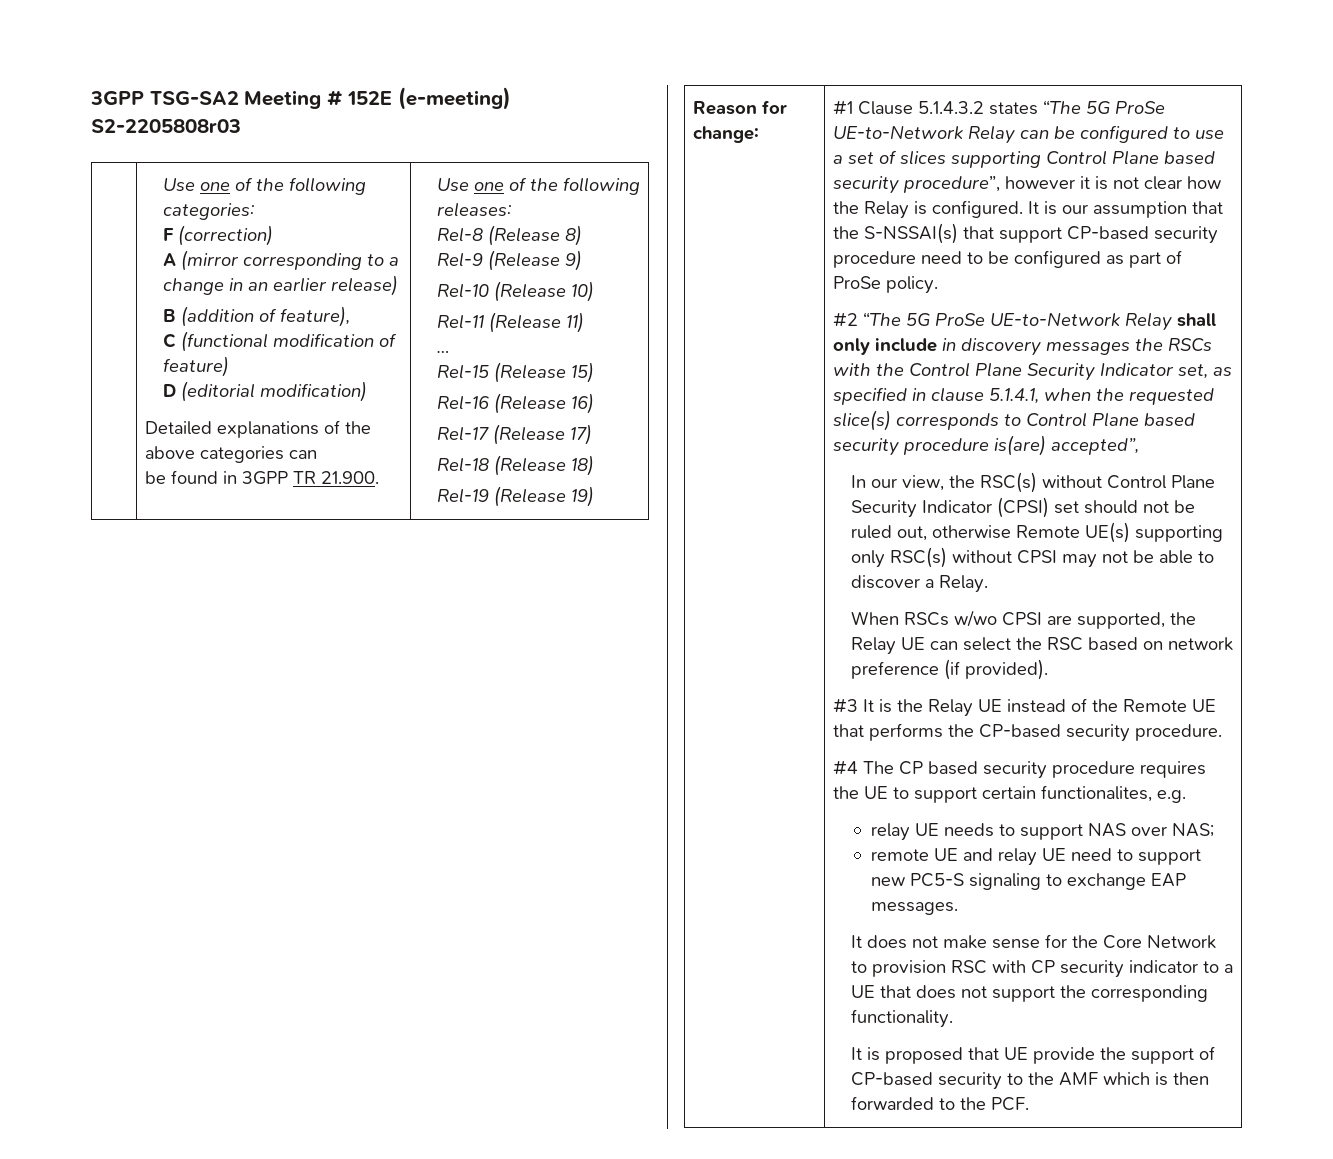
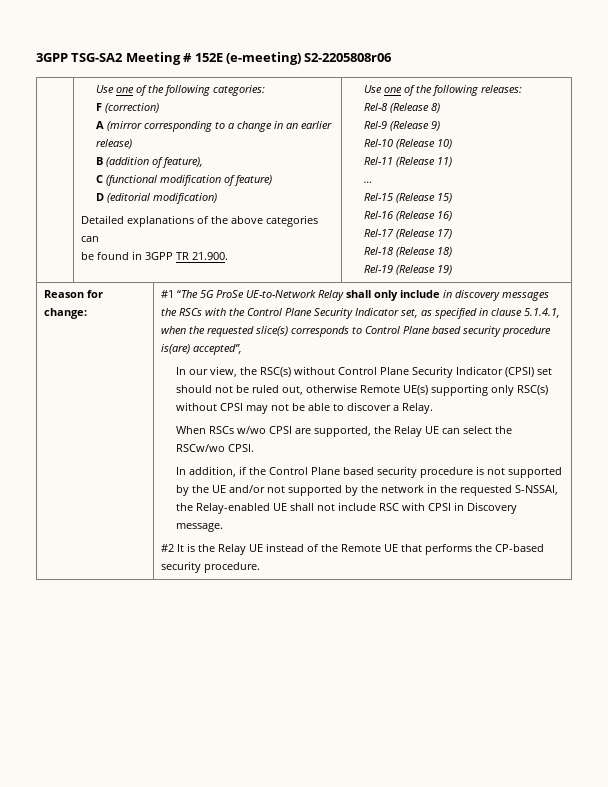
[91,119,241,133] S2-2205808r03 -> [304,53,393,62] S2-2205808r06
[857,100,1165,115] [832,125,1224,144] [832,150,1215,168] [832,175,1221,194] [832,200,1223,219] [832,223,1218,244] [832,250,1182,268] [832,276,938,294] [832,312,858,327] Clause 5.1.4.3.2 states “The 5G ProSe UE-to-Network Relay can be configured to use a set of slices supporting Control Plane based security procedure”, however it is not clear how the Relay is configured. It is our assumption that the S-NSSAI(s) that support CP-based security procedure need to be configured as part of ProSe policy. // #2 -> (175, 294) none
[1046,637,1233,651] [850,659,1048,680] [832,698,858,713] RSC based on network preference (if provided). // #3 -> [176,444,255,452] [176,466,563,478] [176,484,559,496] [176,502,518,514] [176,523,224,532] [161,544,175,552] RSCw/wo CPSI. // In addition, if the Control Plane based security procedure is not supported by the UE and/or not supported by the network in the requested S-NSSAI, the Relay-enabled UE shall not include RSC with CPSI in Discovery message. // #2
[832,760,1206,779] [832,785,1186,803] [871,823,1215,841] [871,848,1202,866] [871,873,1187,890] [871,902,959,915] [850,934,1216,949] [850,960,1233,978] [850,985,1208,1002] [850,1009,953,1028] [850,1046,1215,1064] [850,1072,1209,1090] [850,1096,1029,1111] // #4 The CP based security procedure requires the UE to support certain functionalites, e.g. // relay UE needs to support NAS over NAS; // remote UE and relay UE need to support new PC5-S signaling to exchange EAP messages. // It does not make sense for the Core Network to provision RSC with CP security indicator to a UE that does not support the corresponding functionality. // It is proposed that UE provide the support of CP-based security to the AMF which is then forwarded to the PCF. -> (261, 567) none

